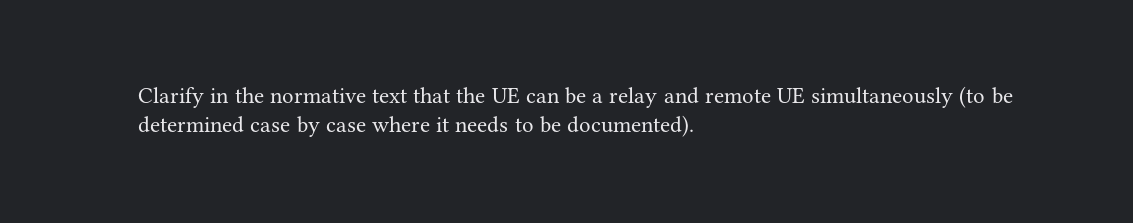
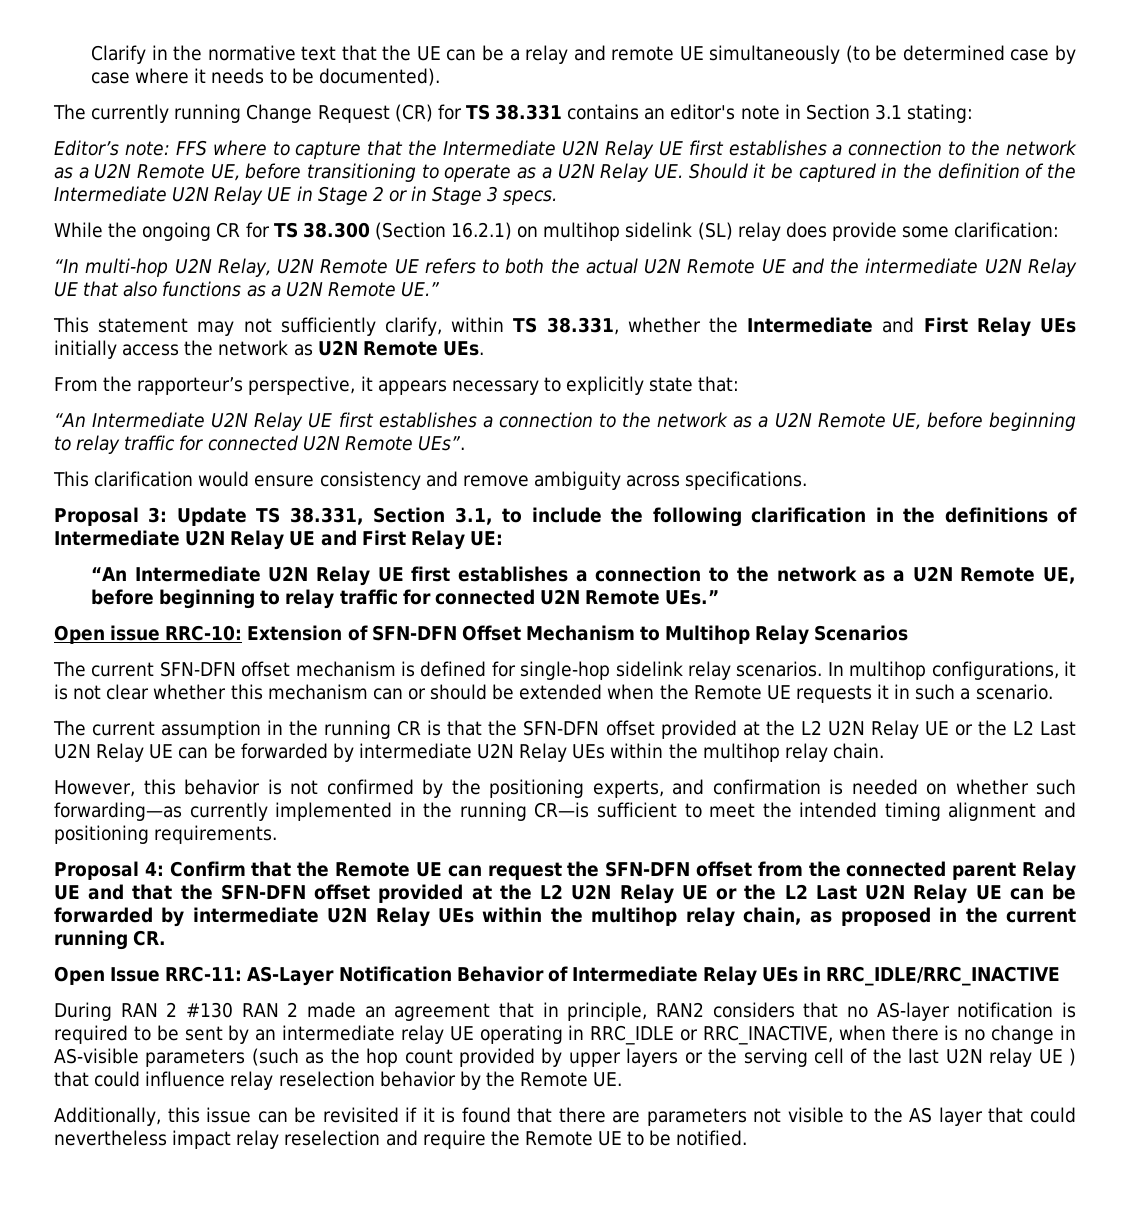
(694, 126) none -> [53,104,974,123] [54,140,1078,159] [54,163,1076,182] [54,186,558,205] [54,222,1060,241] [54,258,1078,277] [54,281,440,297] [53,317,1077,337] [54,340,484,359] [54,376,740,395] [54,412,1076,431] [54,435,465,454] [53,471,808,490] [54,507,1077,527] [54,530,503,550] [91,566,1076,586] [91,589,720,609] [54,625,909,645] [53,661,1076,680] [54,684,1053,703] [53,720,1076,739] [54,743,884,762] [54,779,1076,798] [54,802,1076,821] [54,825,278,844] [54,861,1076,881] [54,884,1076,904] [54,907,1076,927] [54,930,167,950] [54,966,1061,986] [54,1002,1077,1021] [54,1025,1076,1045] [54,1048,1077,1067] [54,1071,623,1090] [54,1107,1076,1126] [54,1130,748,1149] // The currently running Change Request (CR) for TS 38.331 contains an editor's note in Section 3.1 stating: // Editor’s note: FFS where to capture that the Intermediate U2N Relay UE first establishes a connection to the network as a U2N Remote UE, before transitioning to operate as a U2N Relay UE. Should it be captured in the definition of the Intermediate U2N Relay UE in Stage 2 or in Stage 3 specs. // While the ongoing CR for TS 38.300 (Section 16.2.1) on multihop sidelink (SL) relay does provide some clarification: // “In multi-hop U2N Relay, U2N Remote UE refers to both the actual U2N Remote UE and the intermediate U2N Relay UE that also functions as a U2N Remote UE.” // This statement may not sufficiently clarify, within TS 38.331, whether the Intermediate and First Relay UEs initially access the network as U2N Remote UEs. // From the rapporteur’s perspective, it appears necessary to explicitly state that: // “An Intermediate U2N Relay UE first establishes a connection to the network as a U2N Remote UE, before beginning to relay traffic for connected U2N Remote UEs”. // This clarification would ensure consistency and remove ambiguity across specifications. // Proposal 3: Update TS 38.331, Section 3.1, to include the following clarification in the definitions of Intermediate U2N Relay UE and First Relay UE: // “An Intermediate U2N Relay UE first establishes a connection to the network as a U2N Remote UE, before beginning to relay traffic for connected U2N Remote UEs.” // Open issue RRC-10: Extension of SFN-DFN Offset Mechanism to Multihop Relay Scenarios // The current SFN-DFN offset mechanism is defined for single-hop sidelink relay scenarios. In multihop configurations, it is not clear whether this mechanism can or should be extended when the Remote UE requests it in such a scenario. // The current assumption in the running CR is that the SFN-DFN offset provided at the L2 U2N Relay UE or the L2 Last U2N Relay UE can be forwarded by intermediate U2N Relay UEs within the multihop relay chain. // However, this behavior is not confirmed by the positioning experts, and confirmation is needed on whether such forwarding—as currently implemented in the running CR—is sufficient to meet the intended timing alignment and positioning requirements. // Proposal 4: Confirm that the Remote UE can request the SFN-DFN offset from the connected parent Relay UE and that the SFN-DFN offset provided at the L2 U2N Relay UE or the L2 Last U2N Relay UE can be forwarded by intermediate U2N Relay UEs within the multihop relay chain, as proposed in the current running CR. // Open Issue RRC-11: AS-Layer Notification Behavior of Intermediate Relay UEs in RRC_IDLE/RRC_INACTIVE // During RAN 2 #130 RAN 2 made an agreement that in principle, RAN2 considers that no AS-layer notification is required to be sent by an intermediate relay UE operating in RRC_IDLE or RRC_INACTIVE, when there is no change in AS-visible parameters (such as the hop count provided by upper layers or the serving cell of the last U2N relay UE ) that could influence relay reselection behavior by the Remote UE. // Additionally, this issue can be revisited if it is found that there are parameters not visible to the AS layer that could nevertheless impact relay reselection and require the Remote UE to be notified.

